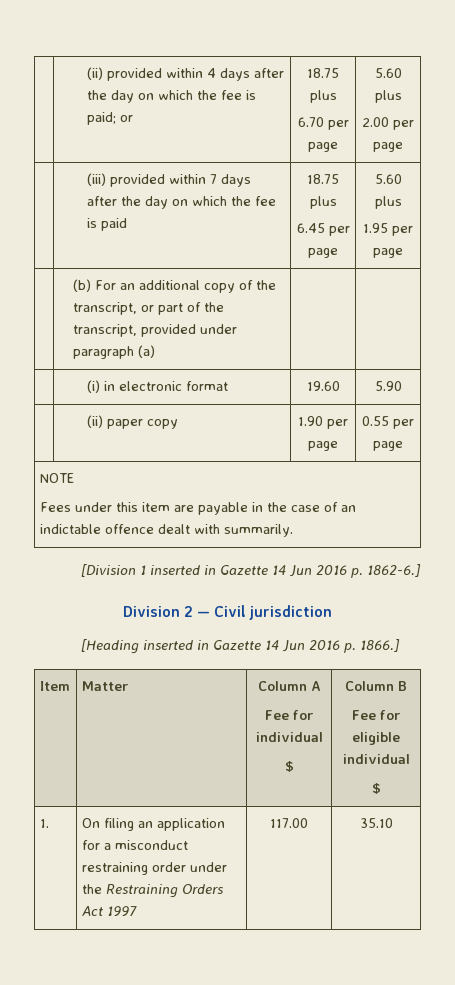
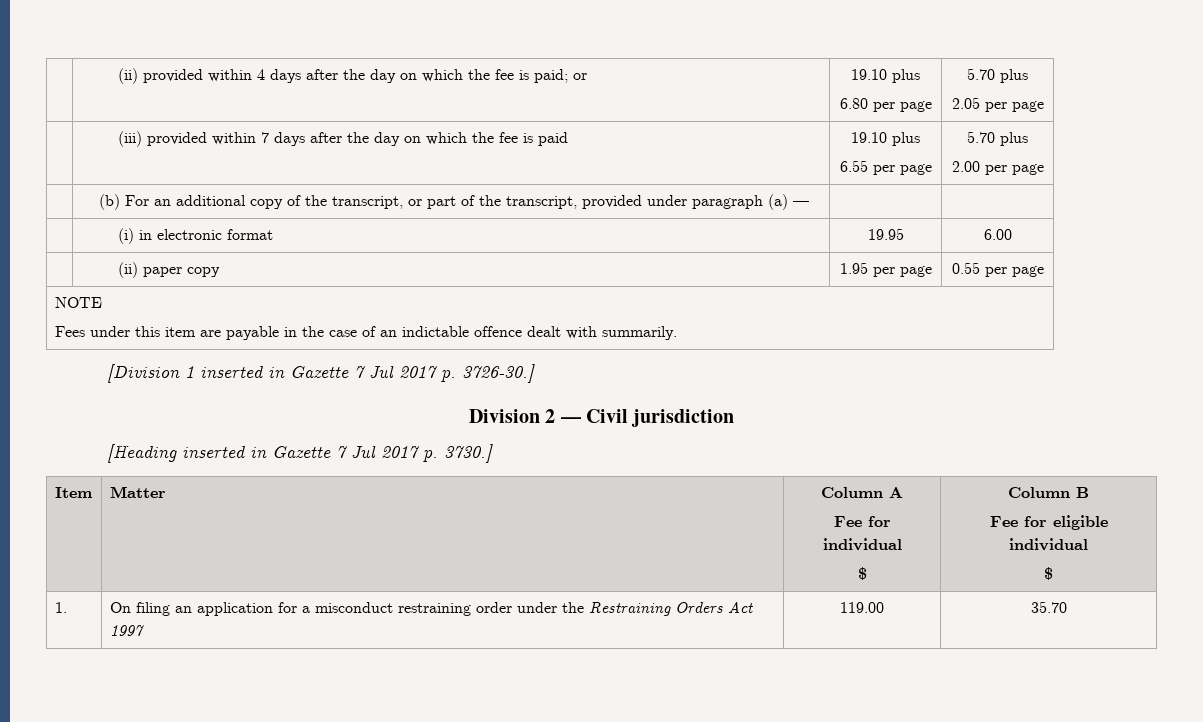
[307,68,339,78] [309,90,337,103] [297,117,349,130] [308,142,338,152] [374,68,402,78] [374,90,402,103] [362,117,389,127] 18.75 plus // 6.70 per page | 5.60 plus // 2.00 -> [851,69,920,83] [839,98,932,112] [967,68,1028,83] [951,97,980,109] 19.10 plus // 6.80 per page | 5.70 plus // 2.05
[307,174,339,184] [309,196,337,209] [296,223,350,236] [308,248,338,258] [374,174,402,184] [374,196,402,209] [363,223,388,233] 18.75 plus // 6.45 per page | 5.60 plus // 1.95 -> [851,132,920,146] [839,160,932,175] [967,131,1028,146] [951,161,980,172] 19.10 plus // 6.55 per page | 5.70 plus // 2.00
(156, 351) none -> [793,201,810,206] —
[306,381,340,391] [374,381,402,391] 19.60 | 5.90 -> [867,228,904,240] [983,229,1012,240] 19.95 | 6.00
[298,416,323,426] 1.90 -> [839,262,868,274] 1.95
[272,564,422,578] 14 Jun 2016 p. 1862-6.] -> [354,364,536,383] 7 Jul 2017 p. 3726-30.]
[265,639,401,653] 14 Jun 2016 p. 1866.] -> [336,444,494,463] 7 Jul 2017 p. 3730.]
[270,818,308,828] [359,818,393,828] 117.00 | 35.10 -> [840,602,884,613] [1030,601,1067,613] 119.00 | 35.70

